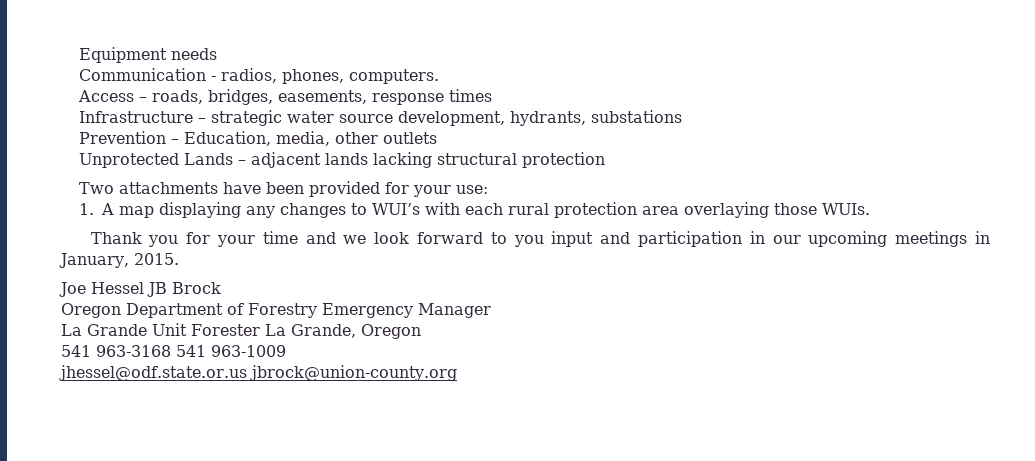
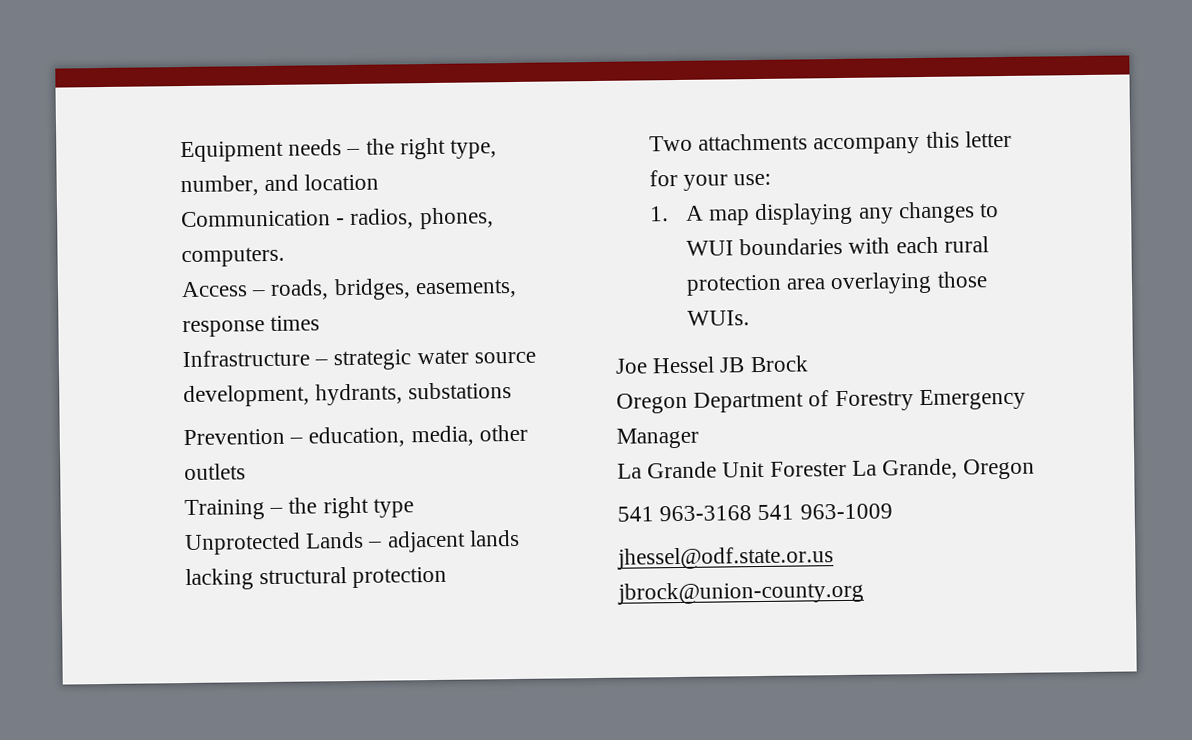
(218, 54) none -> [346,137,498,160] [179,173,380,197] – the right type, number, and location
[184,131,272,146] Education, -> [308,426,406,448] education,
(438, 138) none -> [183,496,414,521] // Training – the right type
[223,181,381,197] have been provided -> [813,130,1012,155] accompany this letter
[372,203,421,215] WUI’s -> [685,237,844,256] WUI boundaries
[90,231,990,247] [59,253,179,268] // Thank you for your time and we look forward to you input and participation in our upcoming meetings in January, 2015. -> (750, 318) none

